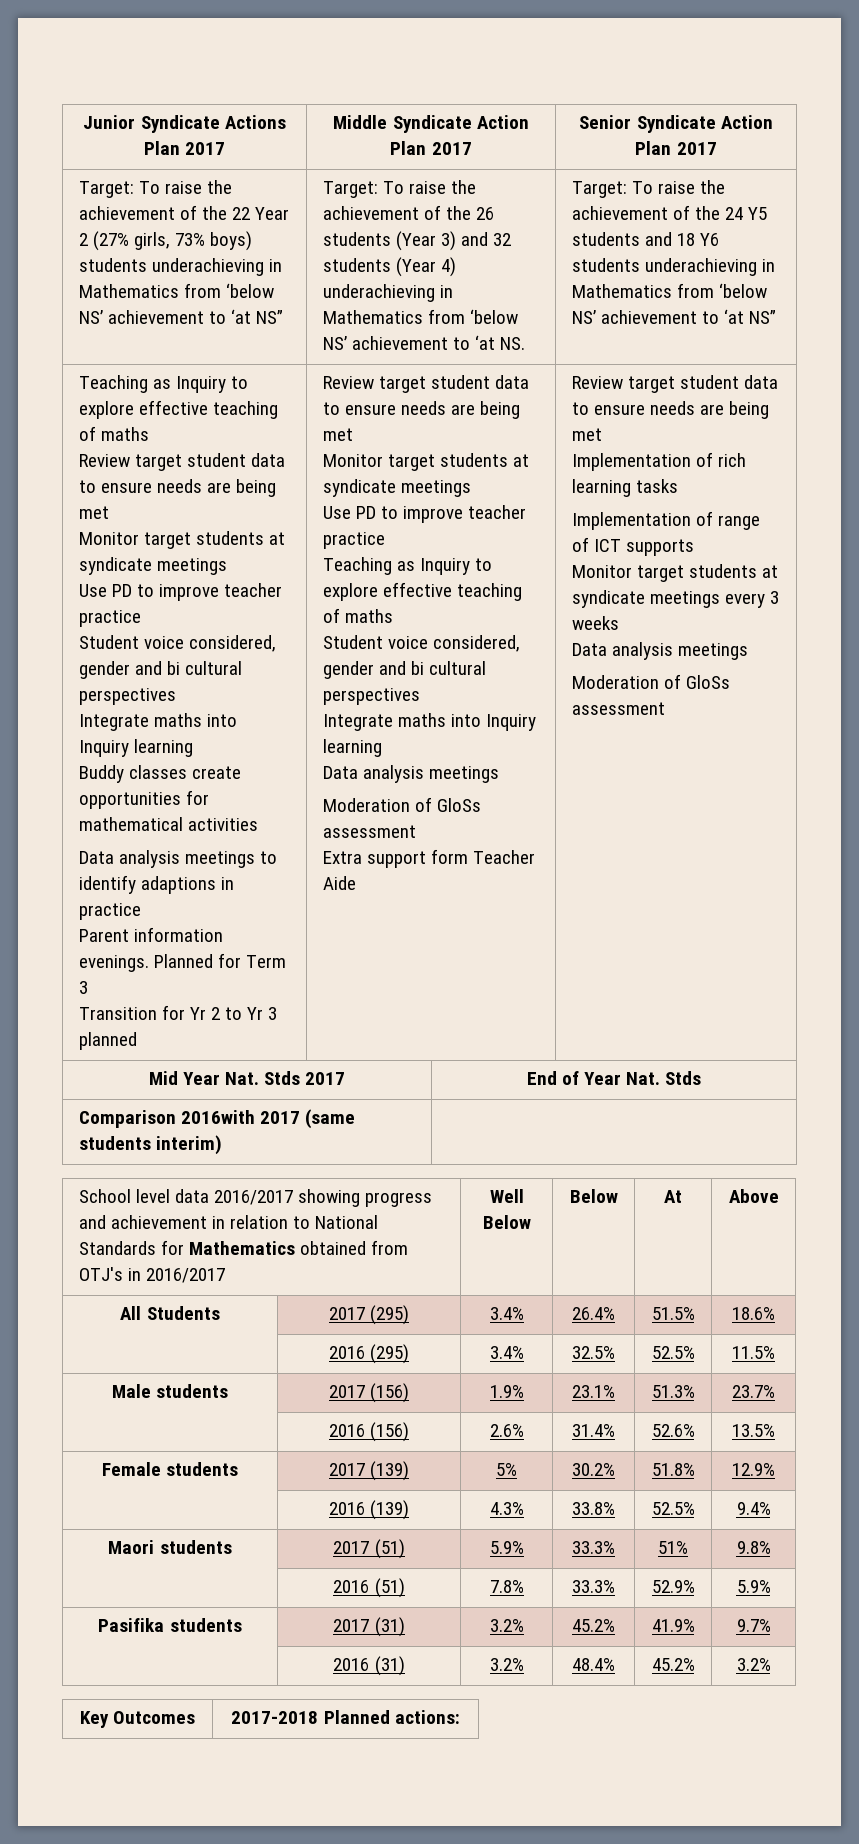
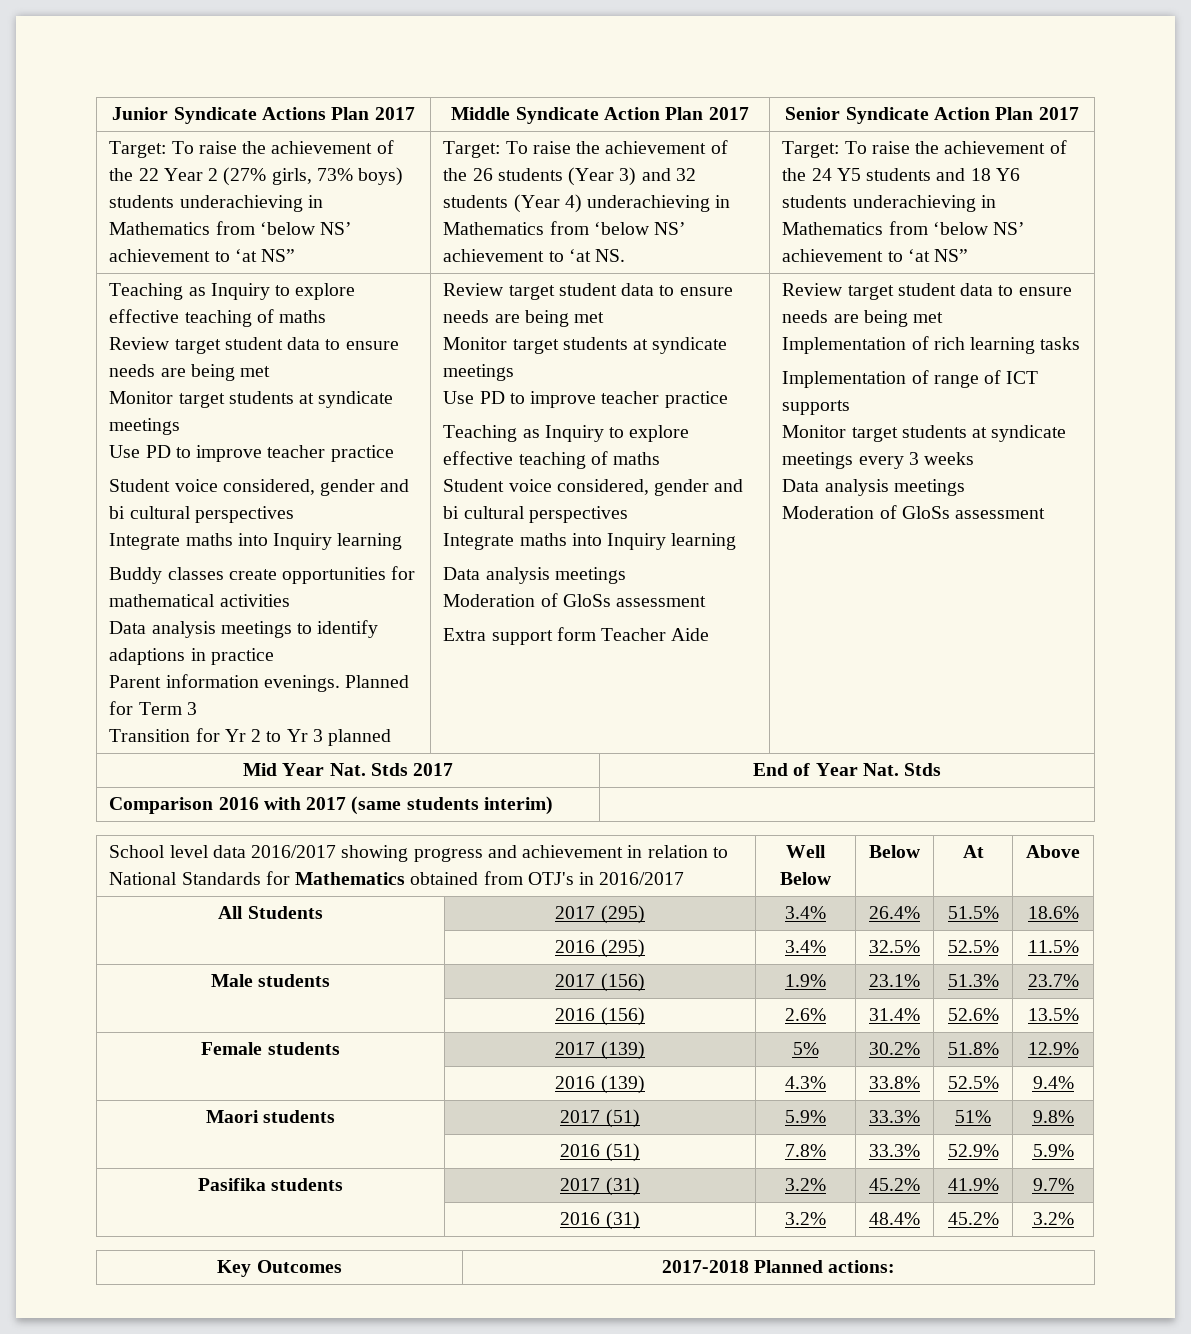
[180,1110,255,1124] 2016with -> [218,797,301,810] 2016 with

